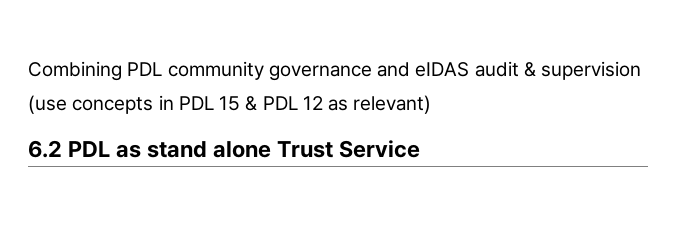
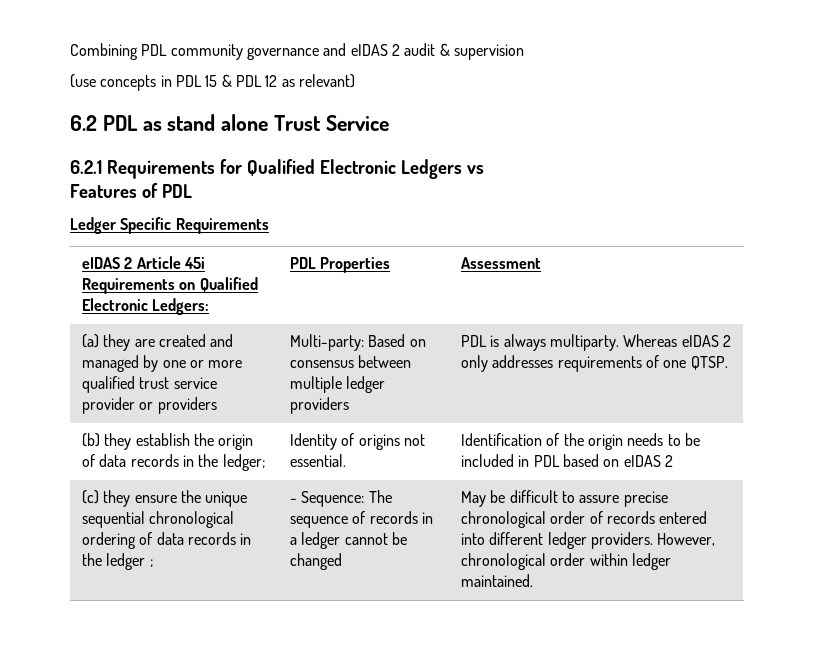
(470, 69) none -> [391,44,400,56] 2
(421, 149) none -> [70,159,484,179] [70,183,192,198] [70,217,269,234] [81,256,205,269] [81,277,258,294] [81,298,210,315] [289,257,391,273] [460,257,541,269] [81,334,234,351] [81,355,243,372] [81,376,217,393] [81,397,217,414] [289,334,426,351] [289,355,412,368] [289,376,386,393] [289,397,349,414] [460,334,731,351] [460,355,728,372] [81,433,254,450] [81,454,265,471] [289,433,425,450] [289,454,346,467] [460,433,700,450] [460,454,673,467] [81,490,248,507] [81,511,235,528] [81,532,252,549] [81,553,153,570] [289,490,392,507] [289,511,433,528] [289,532,407,549] [289,553,342,570] [460,490,668,507] [460,511,708,528] [460,532,716,549] [460,553,671,570] [460,574,533,587] // 6.2.1 Requirements for Qualified Electronic Ledgers vs // Features of PDL // Ledger Specific Requirements // eIDAS 2 Article 45i Requirements on Qualified Electronic Ledgers: | PDL Properties | Assessment // (a) they are created and managed by one or more qualified trust service provider or providers | Multi-party: Based on consensus between multiple ledger providers | PDL is always multiparty. Whereas eIDAS 2 only addresses requirements of one QTSP. // (b) they establish the origin of data records in the ledger; | Identity of origins not essential. | Identification of the origin needs to be included in PDL based on eIDAS 2 // (c) they ensure the unique sequential chronological ordering of data records in the ledger ; | - Sequence: The sequence of records in a ledger cannot be changed | May be difficult to assure precise chronological order of records entered into different ledger providers. However, chronological order within ledger maintained.

